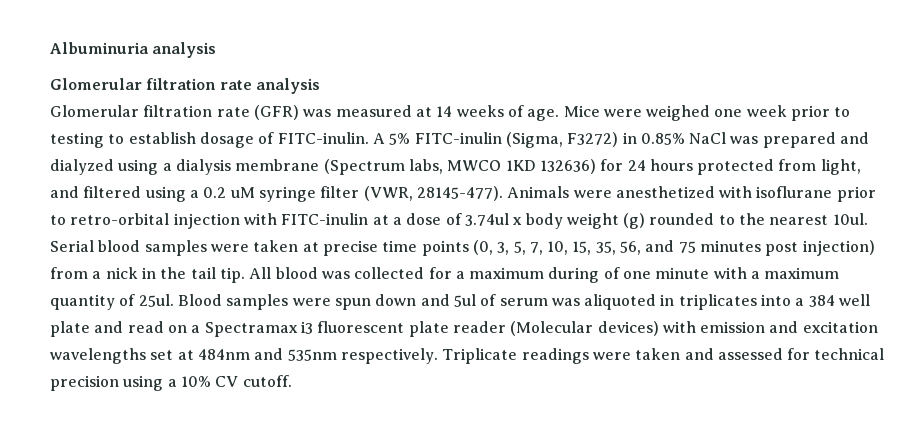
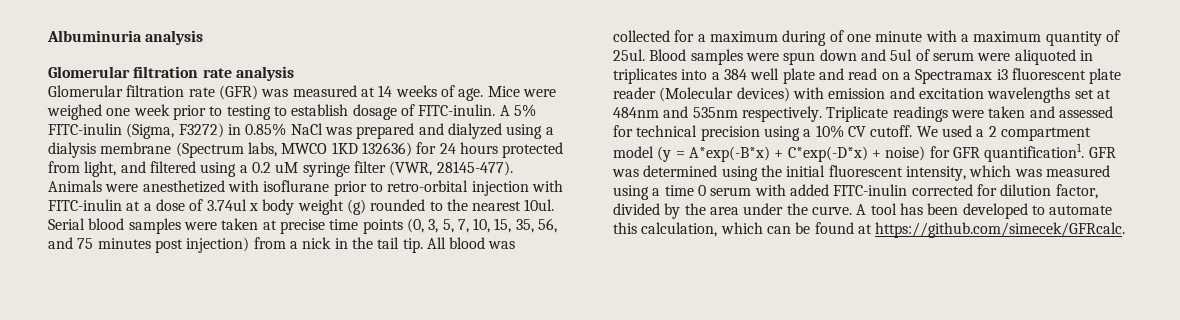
[551,298,580,306] was -> [977,53,1011,61] were
(292, 381) none -> [916,125,1091,141] [613,143,1116,162] [612,165,1110,181] [613,184,1098,200] [613,203,1113,219] [613,222,1126,238] We used a 2 compartment model (y = A*exp(-B*x) + C*exp(-D*x) + noise) for GFR quantification1. GFR was determined using the initial fluorescent intensity, which was measured using a time 0 serum with added FITC-inulin corrected for dilution factor, divided by the area under the curve. A tool has been developed to automate this calculation, which can be found at https://github.com/simecek/GFRcalc.

